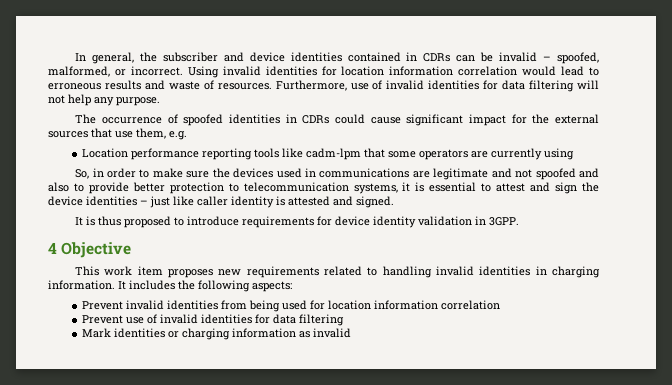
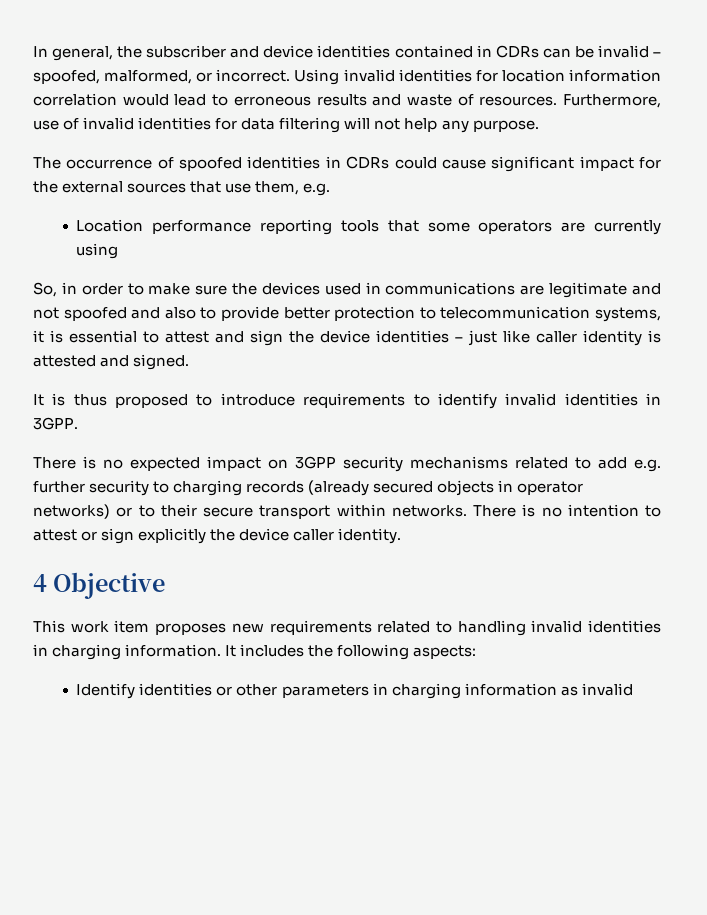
[281,148,361,160] like cadm-lpm -> (379, 226) none
[317,216,520,228] for device identity validation in 3GPP. -> [413,393,662,409] [33,417,78,430] [33,456,661,472] [33,480,584,496] [33,504,661,519] [33,528,402,544] to identify invalid identities in 3GPP. // There is no expected impact on 3GPP security mechanisms related to add e.g. further security to charging records (already secured objects in operator networks) or to their secure transport within networks. There is no intention to attest or sign explicitly the device caller identity.
[81,300,500,312] [81,314,344,326] [81,328,179,338] Prevent invalid identities from being used for location information correlation // Prevent use of invalid identities for data filtering // Mark identities or -> [76,683,388,699] Identify identities or other parameters in

